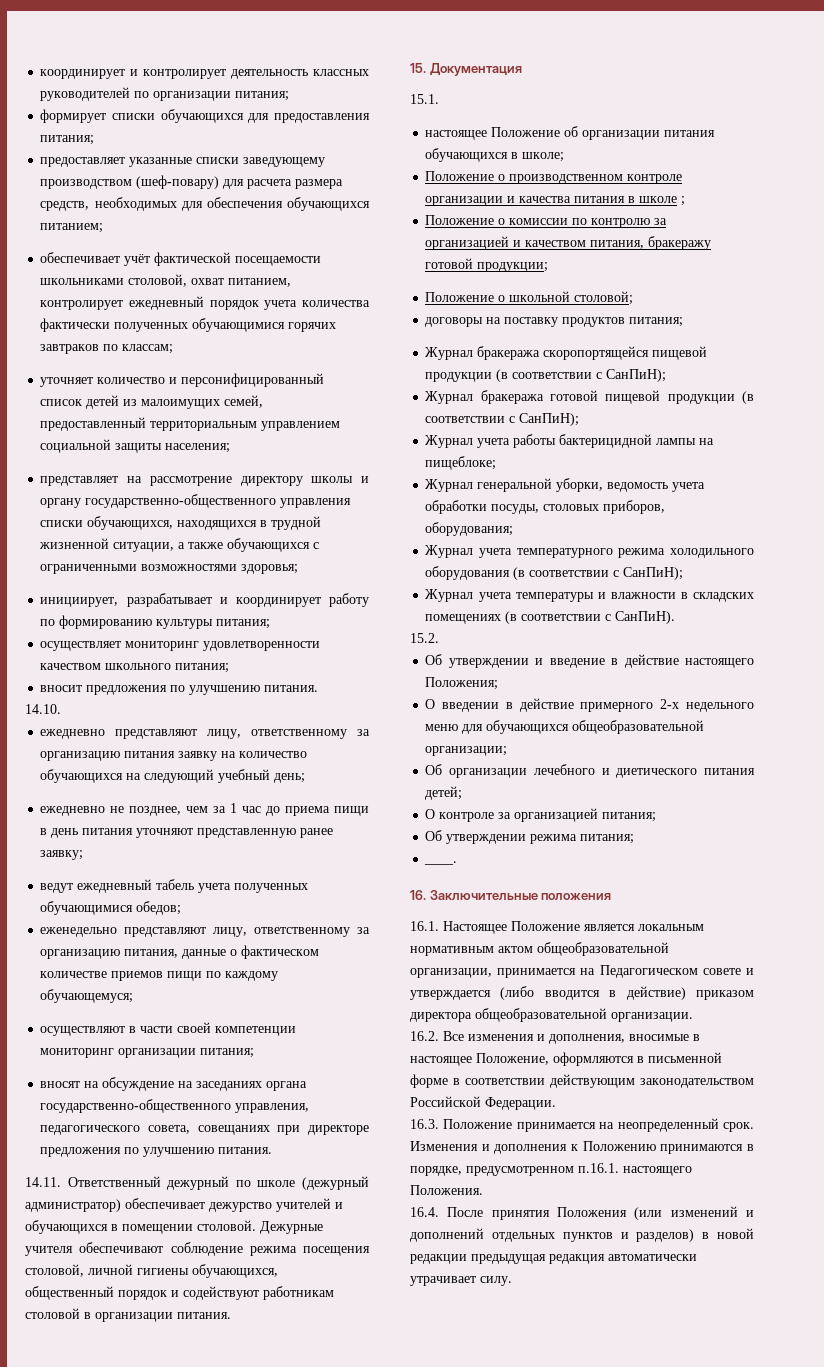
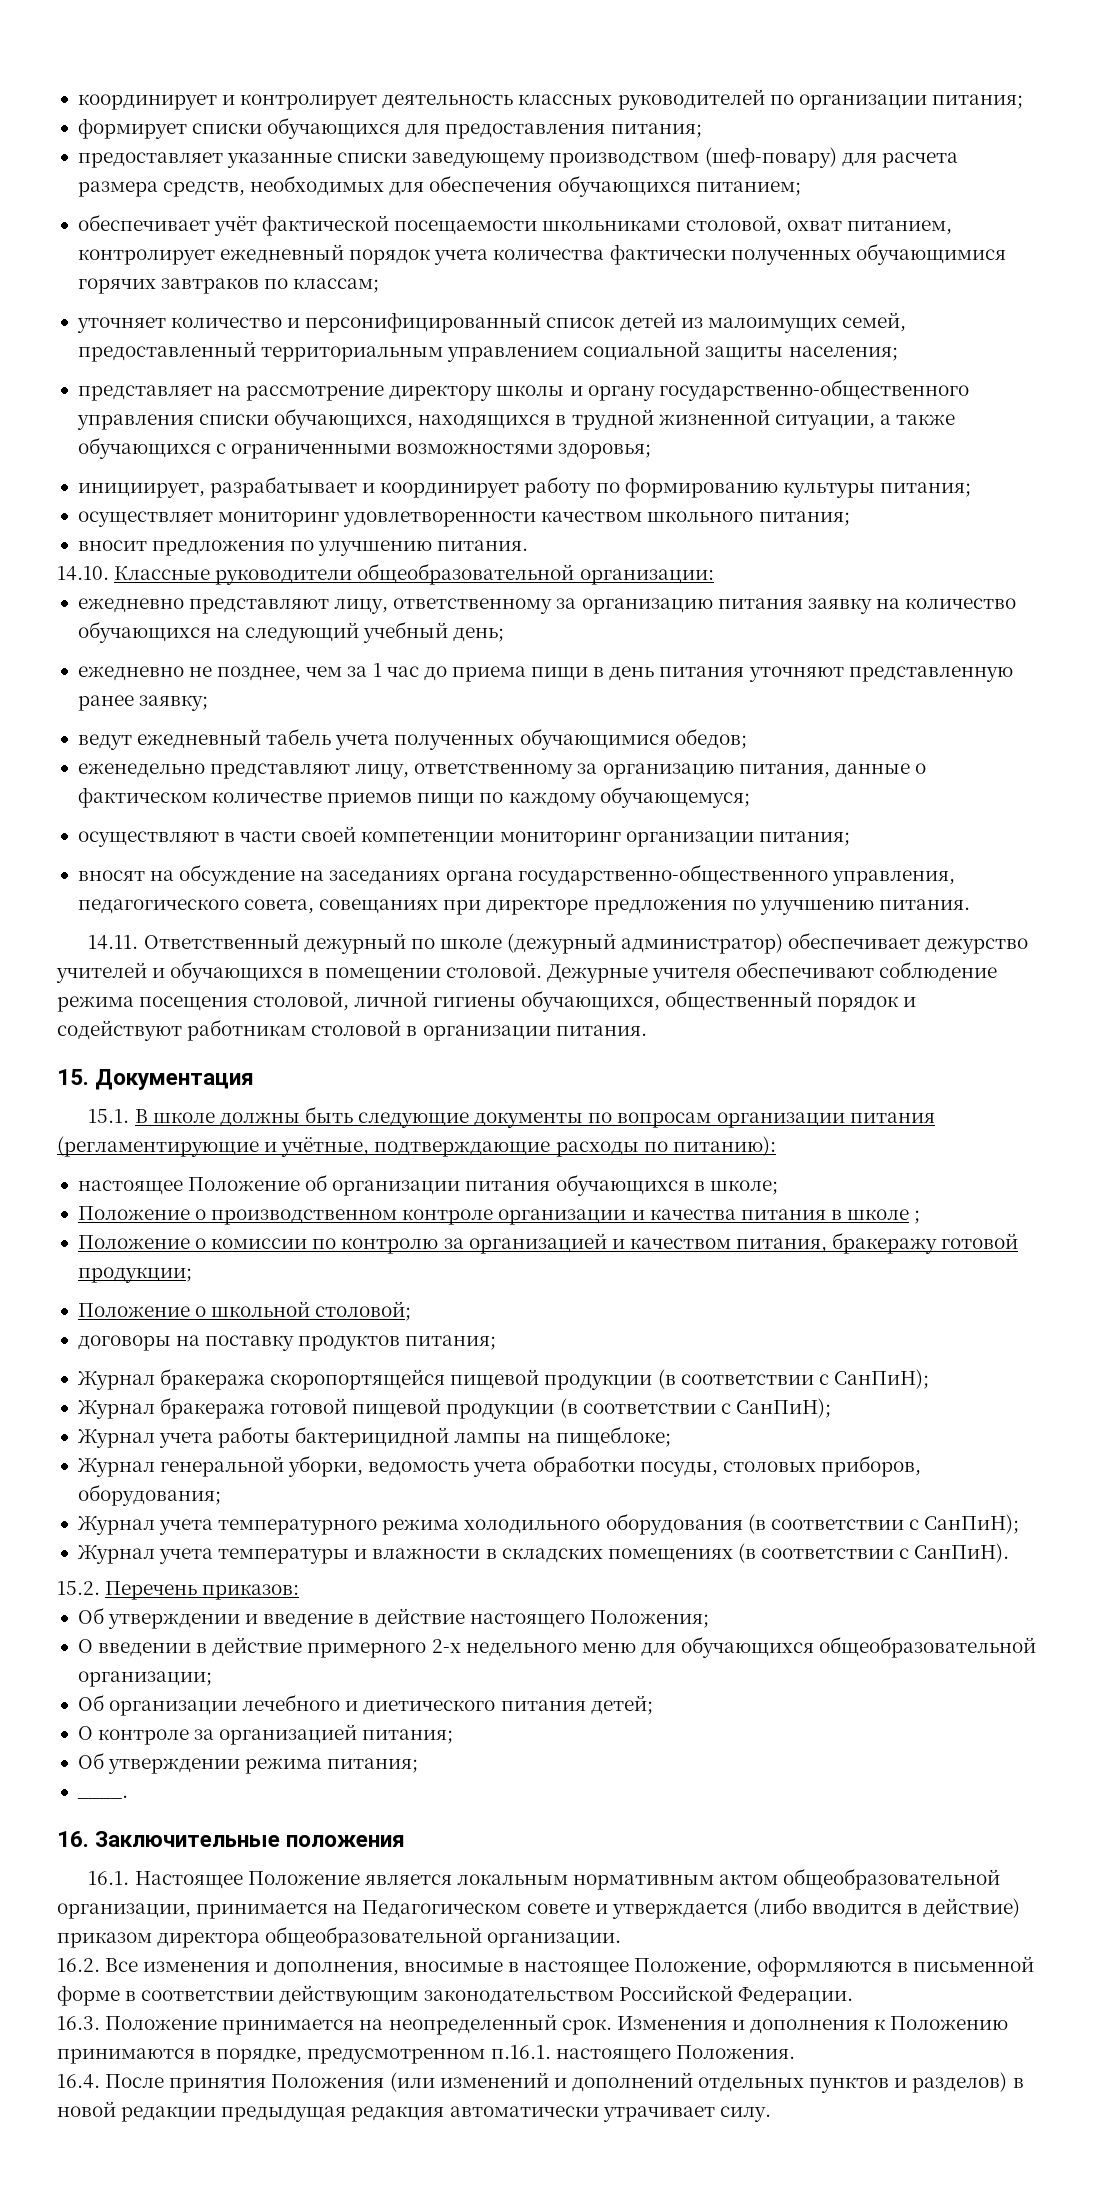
(61, 709) none -> [114,563,714,585] Классные руководители общеобразовательной организации:
(439, 99) none -> [134,1106,935,1128] [57,1136,776,1157] В школе должны быть следующие документы по вопросам организации питания (регламентирующие и учётные, подтверждающие расходы по питанию):
(439, 638) none -> [105,1581,300,1600] Перечень приказов:

